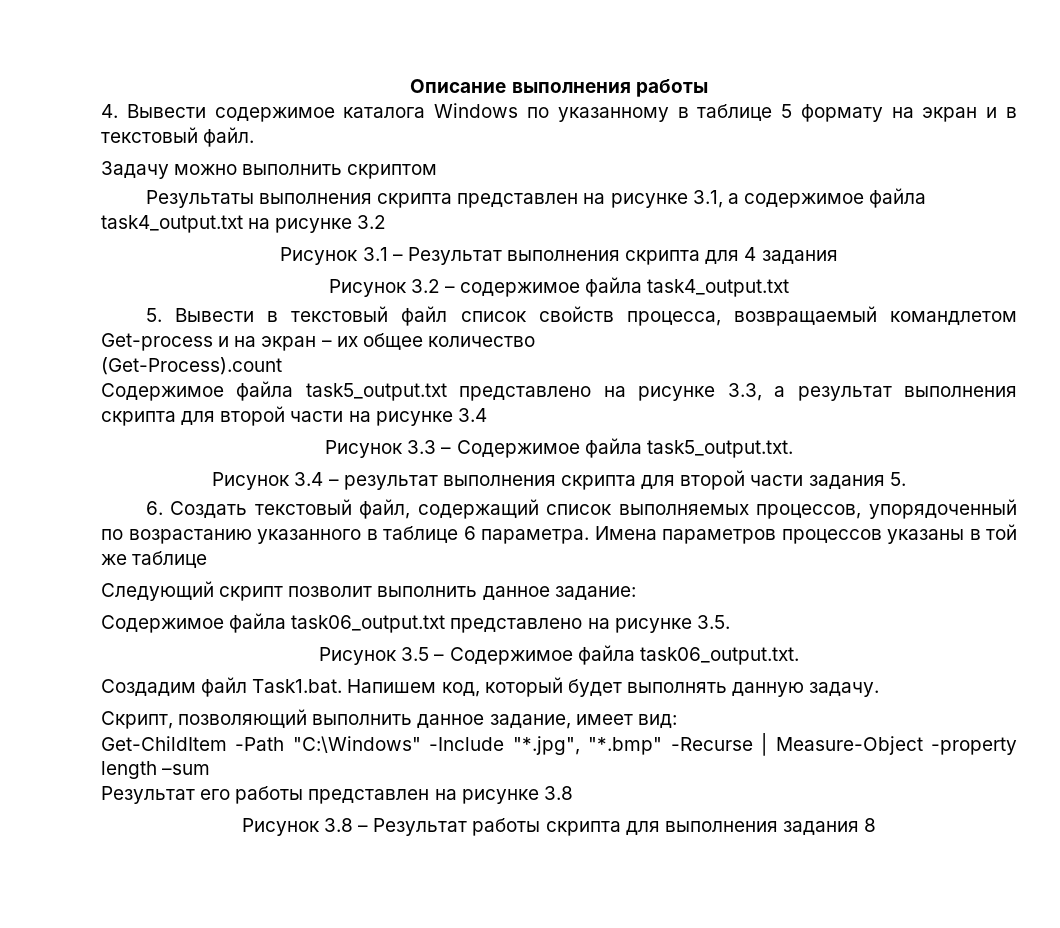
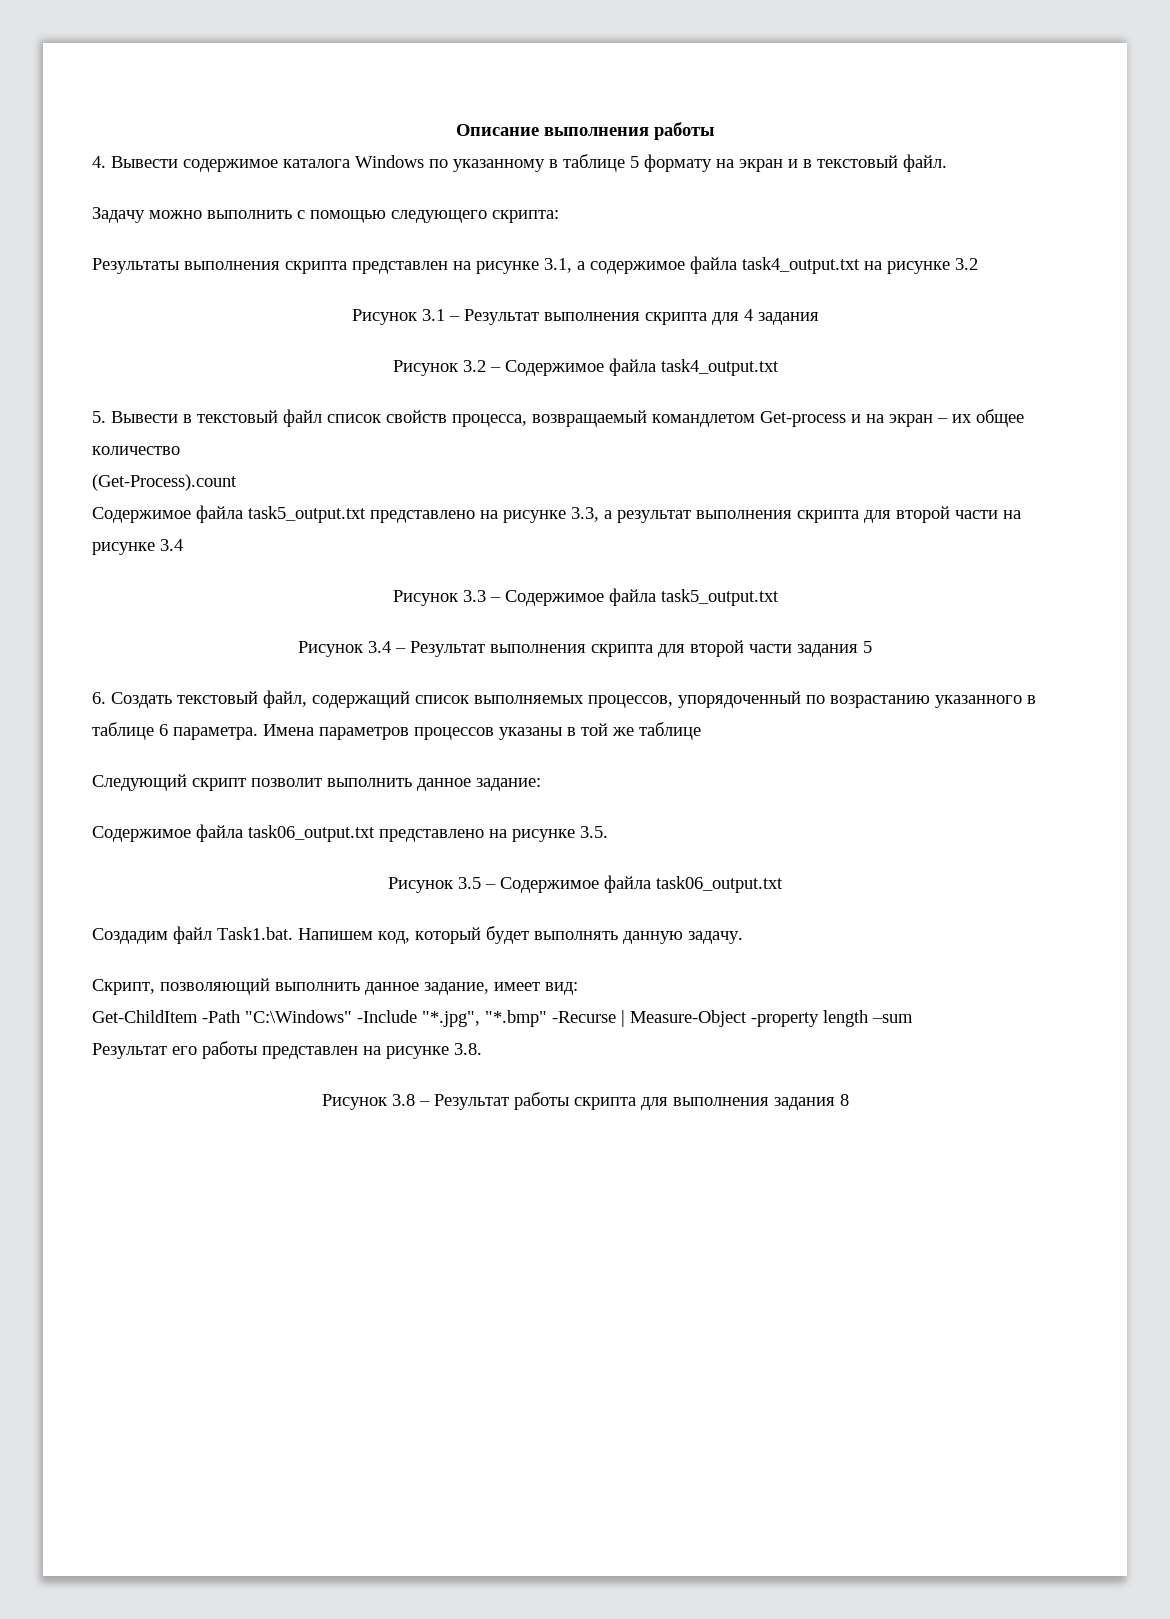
[347,164,438,179] скриптом -> [297,210,559,223] с помощью следующего скрипта:
[460,282,581,297] содержимое -> [504,360,604,376] Содержимое
[646,440,793,458] task5_output.txt. -> [660,589,779,606] task5_output.txt
[343,475,438,490] результат -> [410,641,485,657] Результат
[889,472,906,486] 5. -> [863,641,872,653] 5
[639,647,799,665] task06_output.txt. -> [656,876,783,893] task06_output.txt
[543,786,573,800] 3.8 -> [454,1043,482,1055] 3.8.

